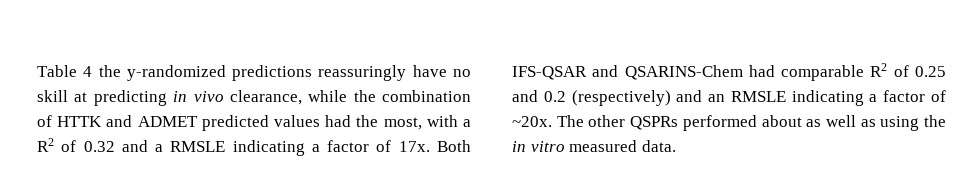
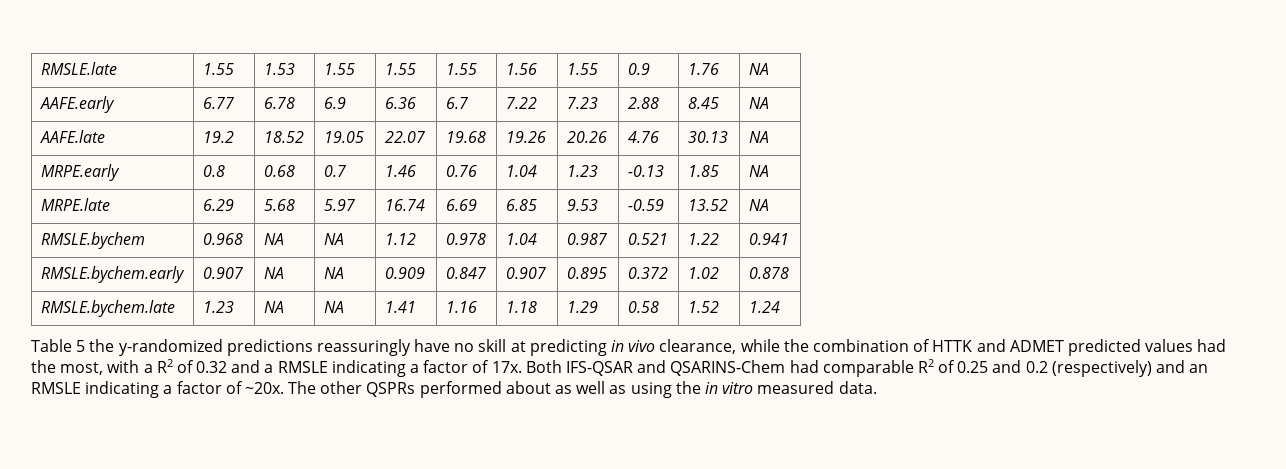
[37,65,93,77] Table 4 -> [40,62,117,75] [202,63,234,75] [263,63,295,75] [323,63,355,75] [384,63,416,75] [445,63,477,75] [505,63,537,75] [566,63,598,75] [627,63,650,75] [687,63,719,75] [748,63,769,75] [39,96,115,113] [202,97,234,109] [263,97,295,109] [323,97,346,109] [384,97,416,109] [445,97,468,109] [505,97,537,109] [566,97,598,109] [627,97,659,109] [687,97,719,109] [748,97,769,109] [39,130,105,143] [202,131,234,143] [263,131,304,143] [323,131,364,143] [384,131,425,143] [445,131,486,143] [505,131,546,143] [566,131,607,143] [627,131,659,143] [687,131,728,143] [748,131,769,143] [40,164,120,181] [202,165,225,177] [263,165,295,177] [323,165,346,177] [384,165,416,177] [445,165,477,177] [505,165,537,177] [566,165,598,177] [627,165,664,177] [687,165,719,177] [748,165,769,177] [40,198,110,211] [202,199,234,211] [263,199,295,211] [323,199,355,211] [384,199,425,211] [445,199,477,211] [505,199,537,211] [566,199,598,211] [627,199,664,211] [687,199,728,211] [748,199,769,211] [40,232,145,249] [202,233,243,245] [263,233,284,245] [323,233,344,245] [384,233,416,245] [445,233,486,245] [505,233,537,245] [566,233,607,245] [627,233,668,245] [687,233,719,245] [748,233,789,245] [40,266,185,283] [202,267,243,279] [263,267,284,279] [323,267,344,279] [384,267,425,279] [445,267,486,279] [505,267,546,279] [566,267,607,279] [627,267,668,279] [687,267,719,279] [748,267,789,279] [40,300,175,317] [202,301,234,313] [263,301,284,313] [323,301,344,313] [384,301,416,313] [445,301,477,313] [505,301,537,313] [566,301,598,313] [627,301,659,313] [687,301,719,313] [748,301,780,313] [31,339,86,352] RMSLE.late | 1.55 | 1.53 | 1.55 | 1.55 | 1.55 | 1.56 | 1.55 | 0.9 | 1.76 | NA // AAFE.early | 6.77 | 6.78 | 6.9 | 6.36 | 6.7 | 7.22 | 7.23 | 2.88 | 8.45 | NA // AAFE.late | 19.2 | 18.52 | 19.05 | 22.07 | 19.68 | 19.26 | 20.26 | 4.76 | 30.13 | NA // MRPE.early | 0.8 | 0.68 | 0.7 | 1.46 | 0.76 | 1.04 | 1.23 | -0.13 | 1.85 | NA // MRPE.late | 6.29 | 5.68 | 5.97 | 16.74 | 6.69 | 6.85 | 9.53 | -0.59 | 13.52 | NA // RMSLE.bychem | 0.968 | NA | NA | 1.12 | 0.978 | 1.04 | 0.987 | 0.521 | 1.22 | 0.941 // RMSLE.bychem.early | 0.907 | NA | NA | 0.909 | 0.847 | 0.907 | 0.895 | 0.372 | 1.02 | 0.878 // RMSLE.bychem.late | 1.23 | NA | NA | 1.41 | 1.16 | 1.18 | 1.29 | 0.58 | 1.52 | 1.24 // Table 5

